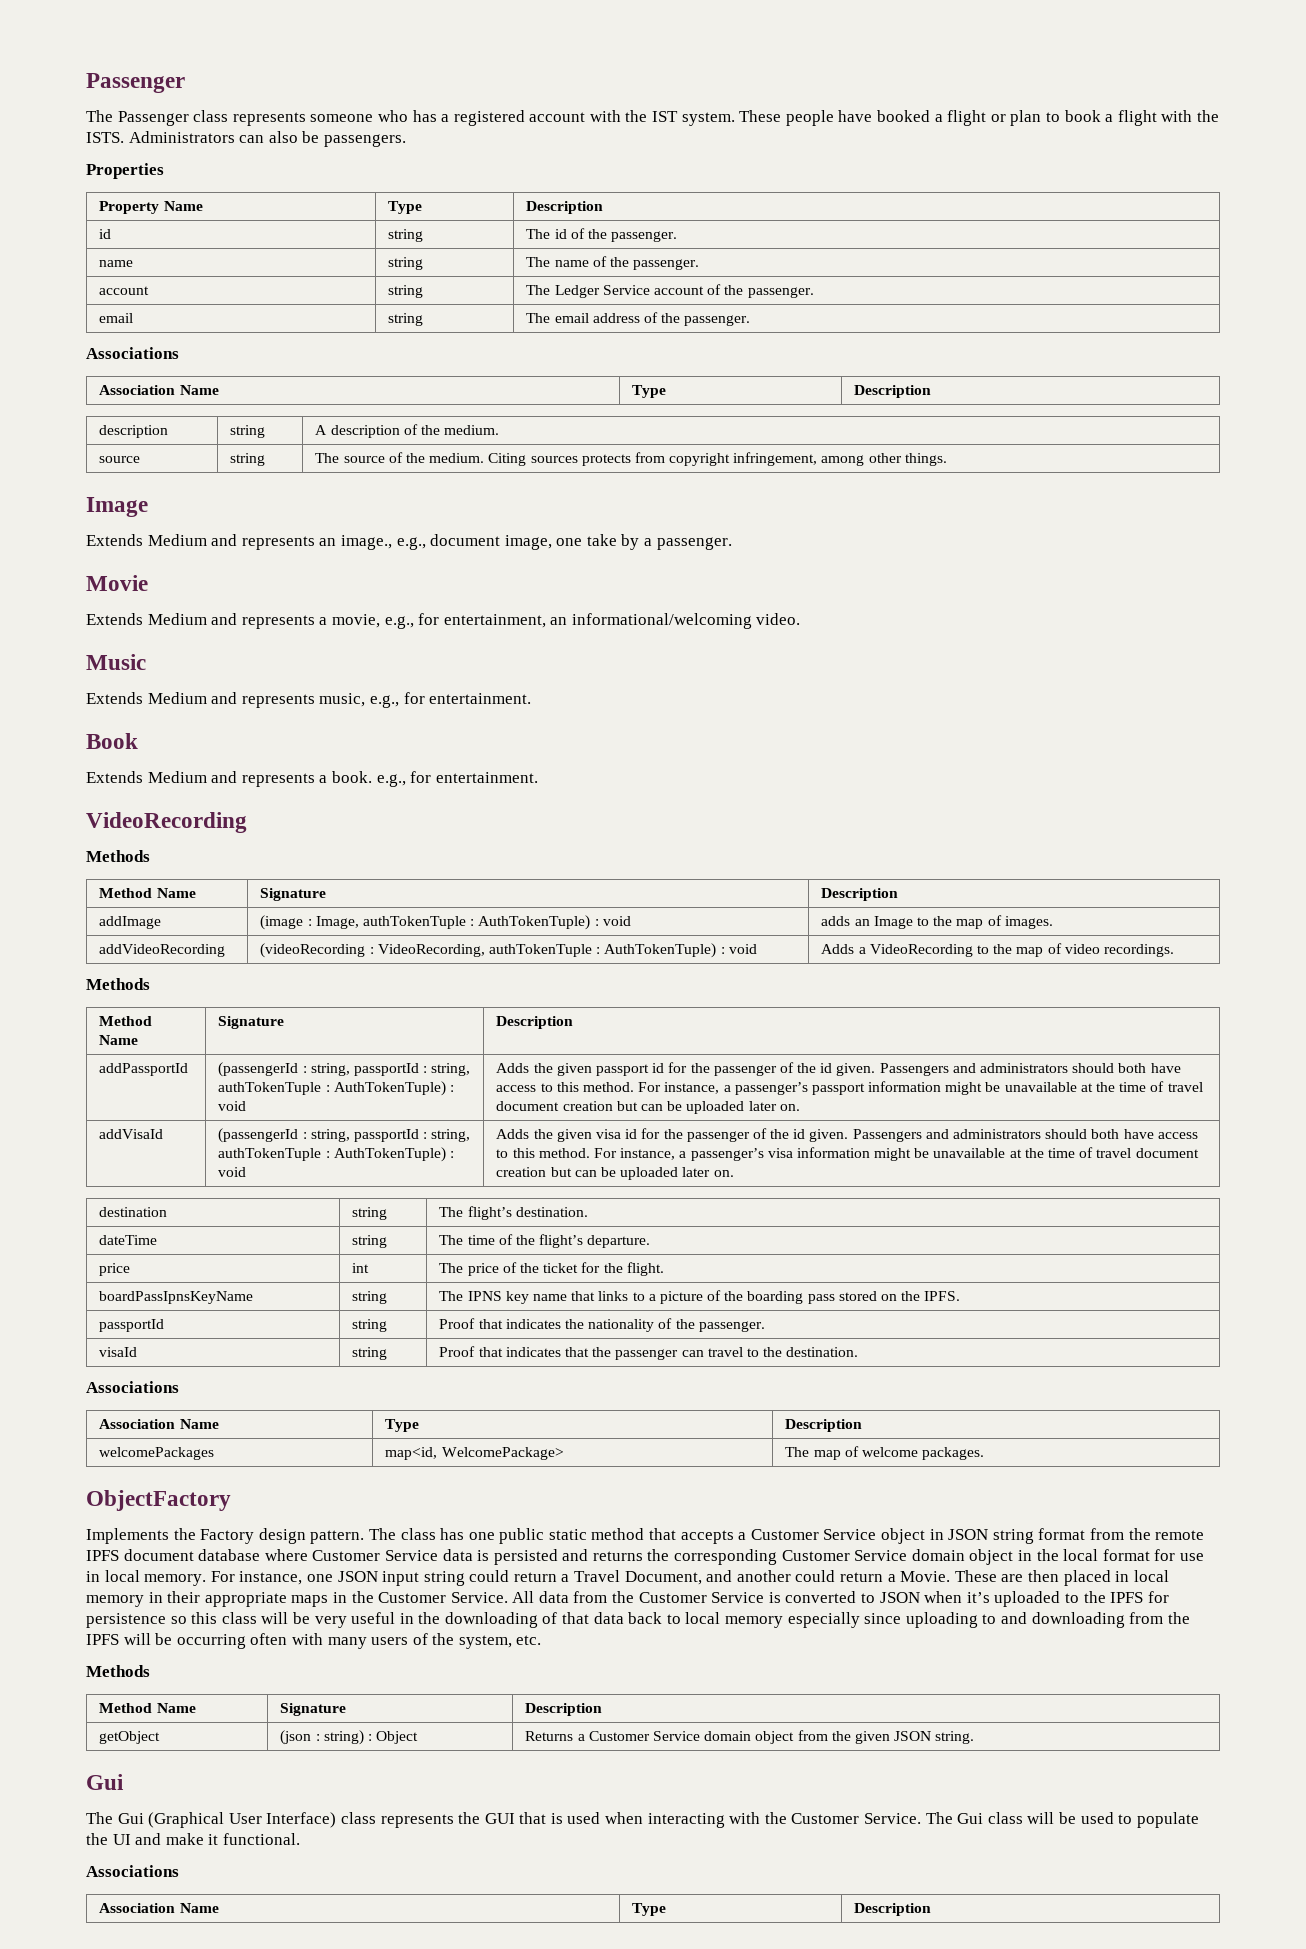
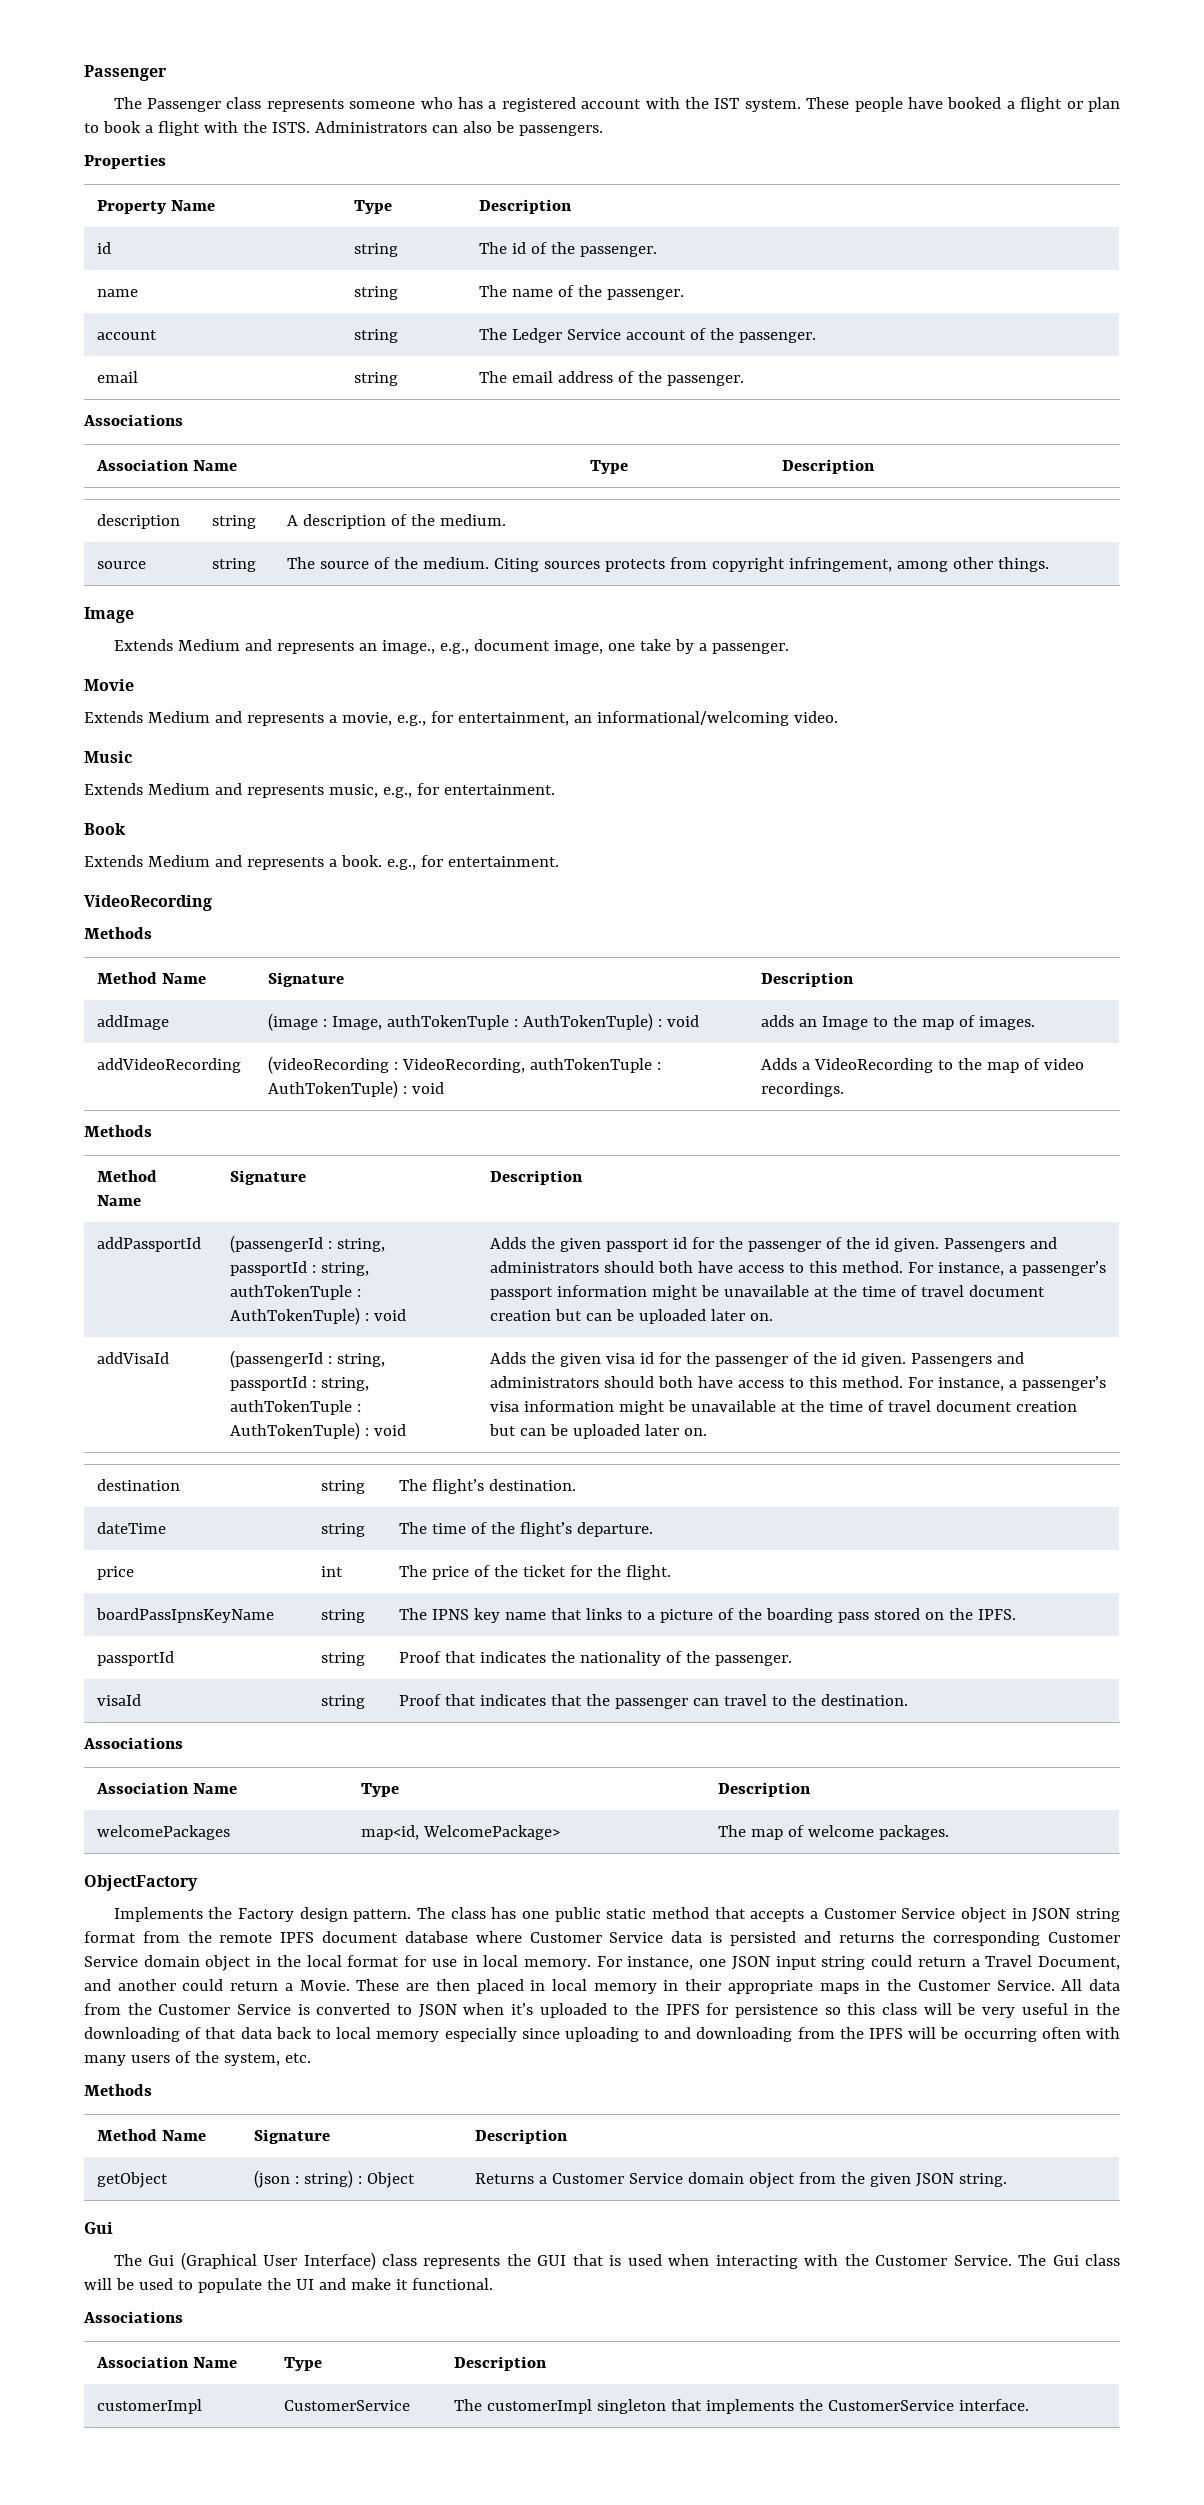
(932, 1909) none -> [97,2399,203,2414] [284,2400,411,2411] [454,2399,1030,2414] // customerImpl | CustomerService | The customerImpl singleton that implements the CustomerService interface.

